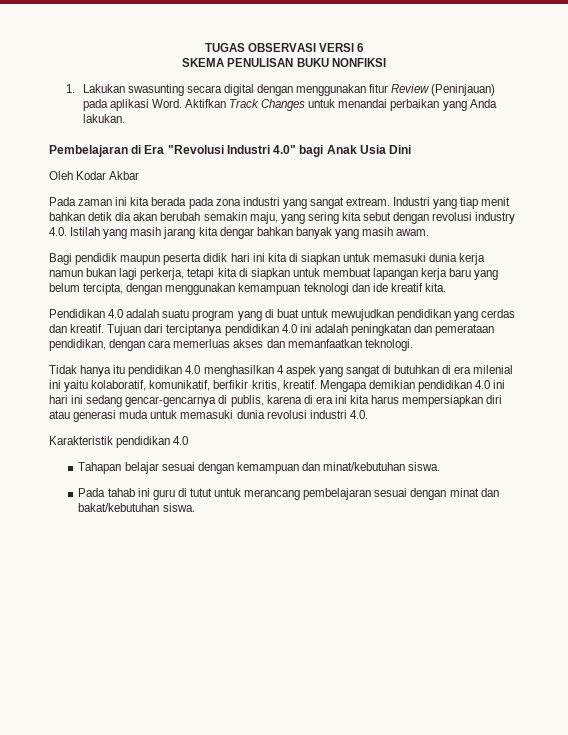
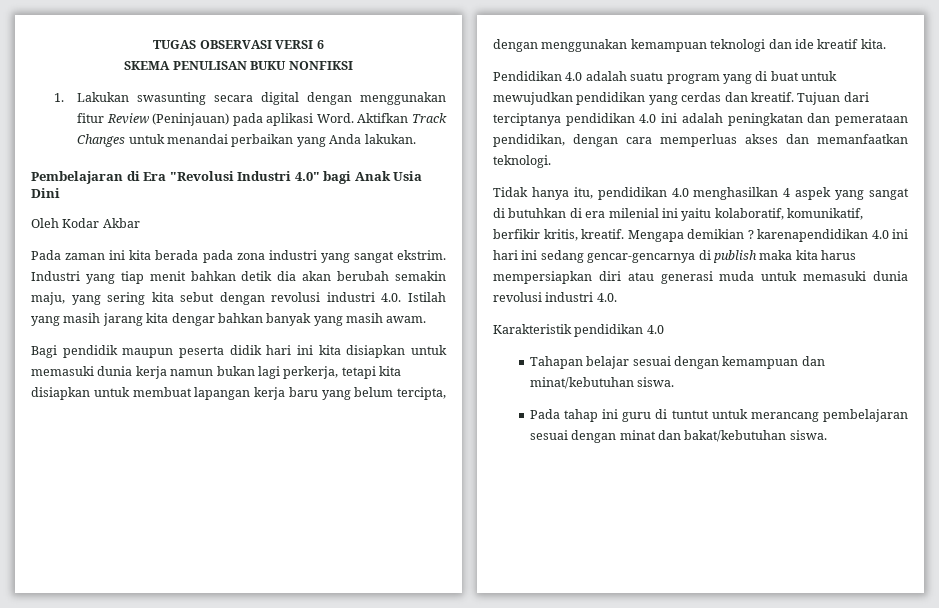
[346,197,391,206] extream. -> [397,250,446,260] ekstrim.
[475,212,516,224] industry -> [326,292,375,302] industri
[288,253,340,265] di siapkan -> [346,345,406,358] disiapkan
[238,268,290,280] di siapkan -> [31,387,90,400] disiapkan
[173,339,231,348] memerluas -> [660,134,737,147] memperluas
[113,365,126,374] itu -> [573,187,593,199] itu,
[417,380,472,392] pendidikan -> [747,229,868,242] ? karenapendidikan
[230,395,347,407] publis, karena di era ini -> [712,250,793,263] publish maka
[107,488,135,497] tahab -> [564,409,599,422] tahap
[189,488,212,497] tutut -> [671,410,709,419] tuntut

